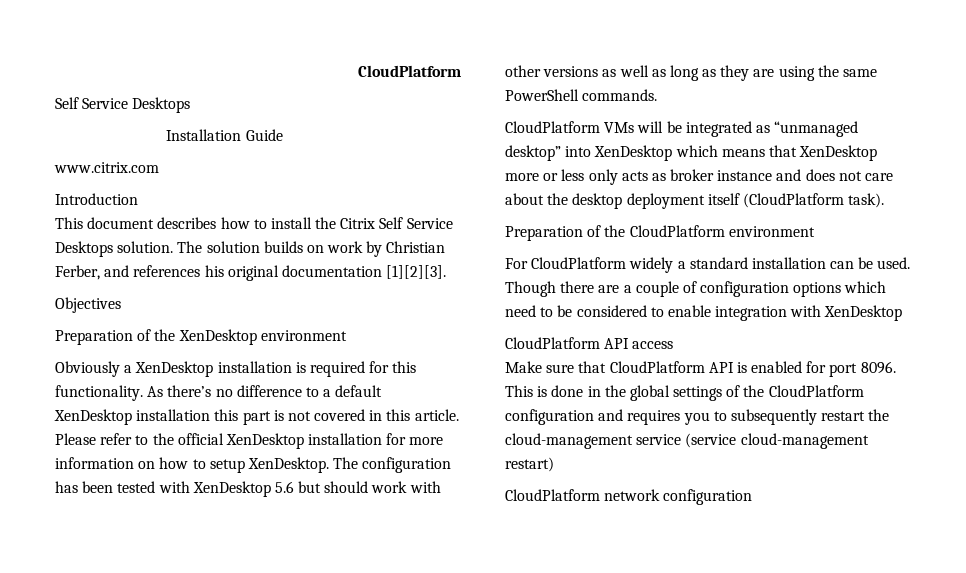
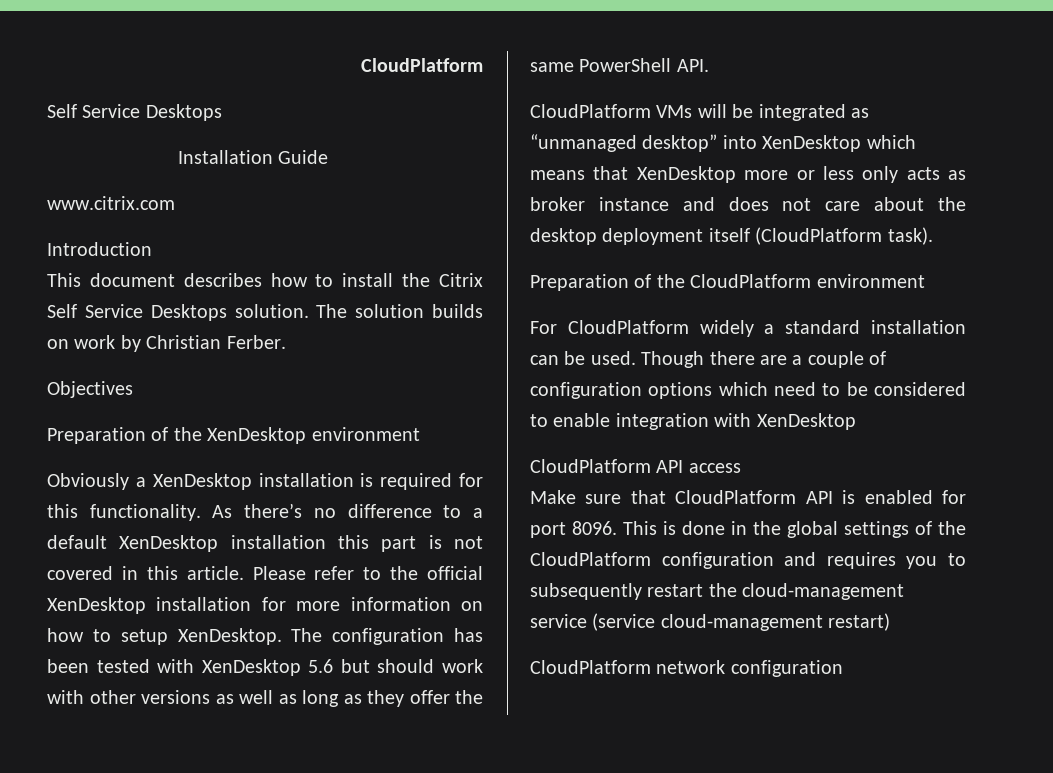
[55,265,447,281] Ferber, and references his original documentation [1][2][3]. -> [226,335,286,349] Ferber.
[753,66,815,81] are using -> [409,690,450,704] offer
[582,89,658,101] commands. -> [676,59,709,72] API.

